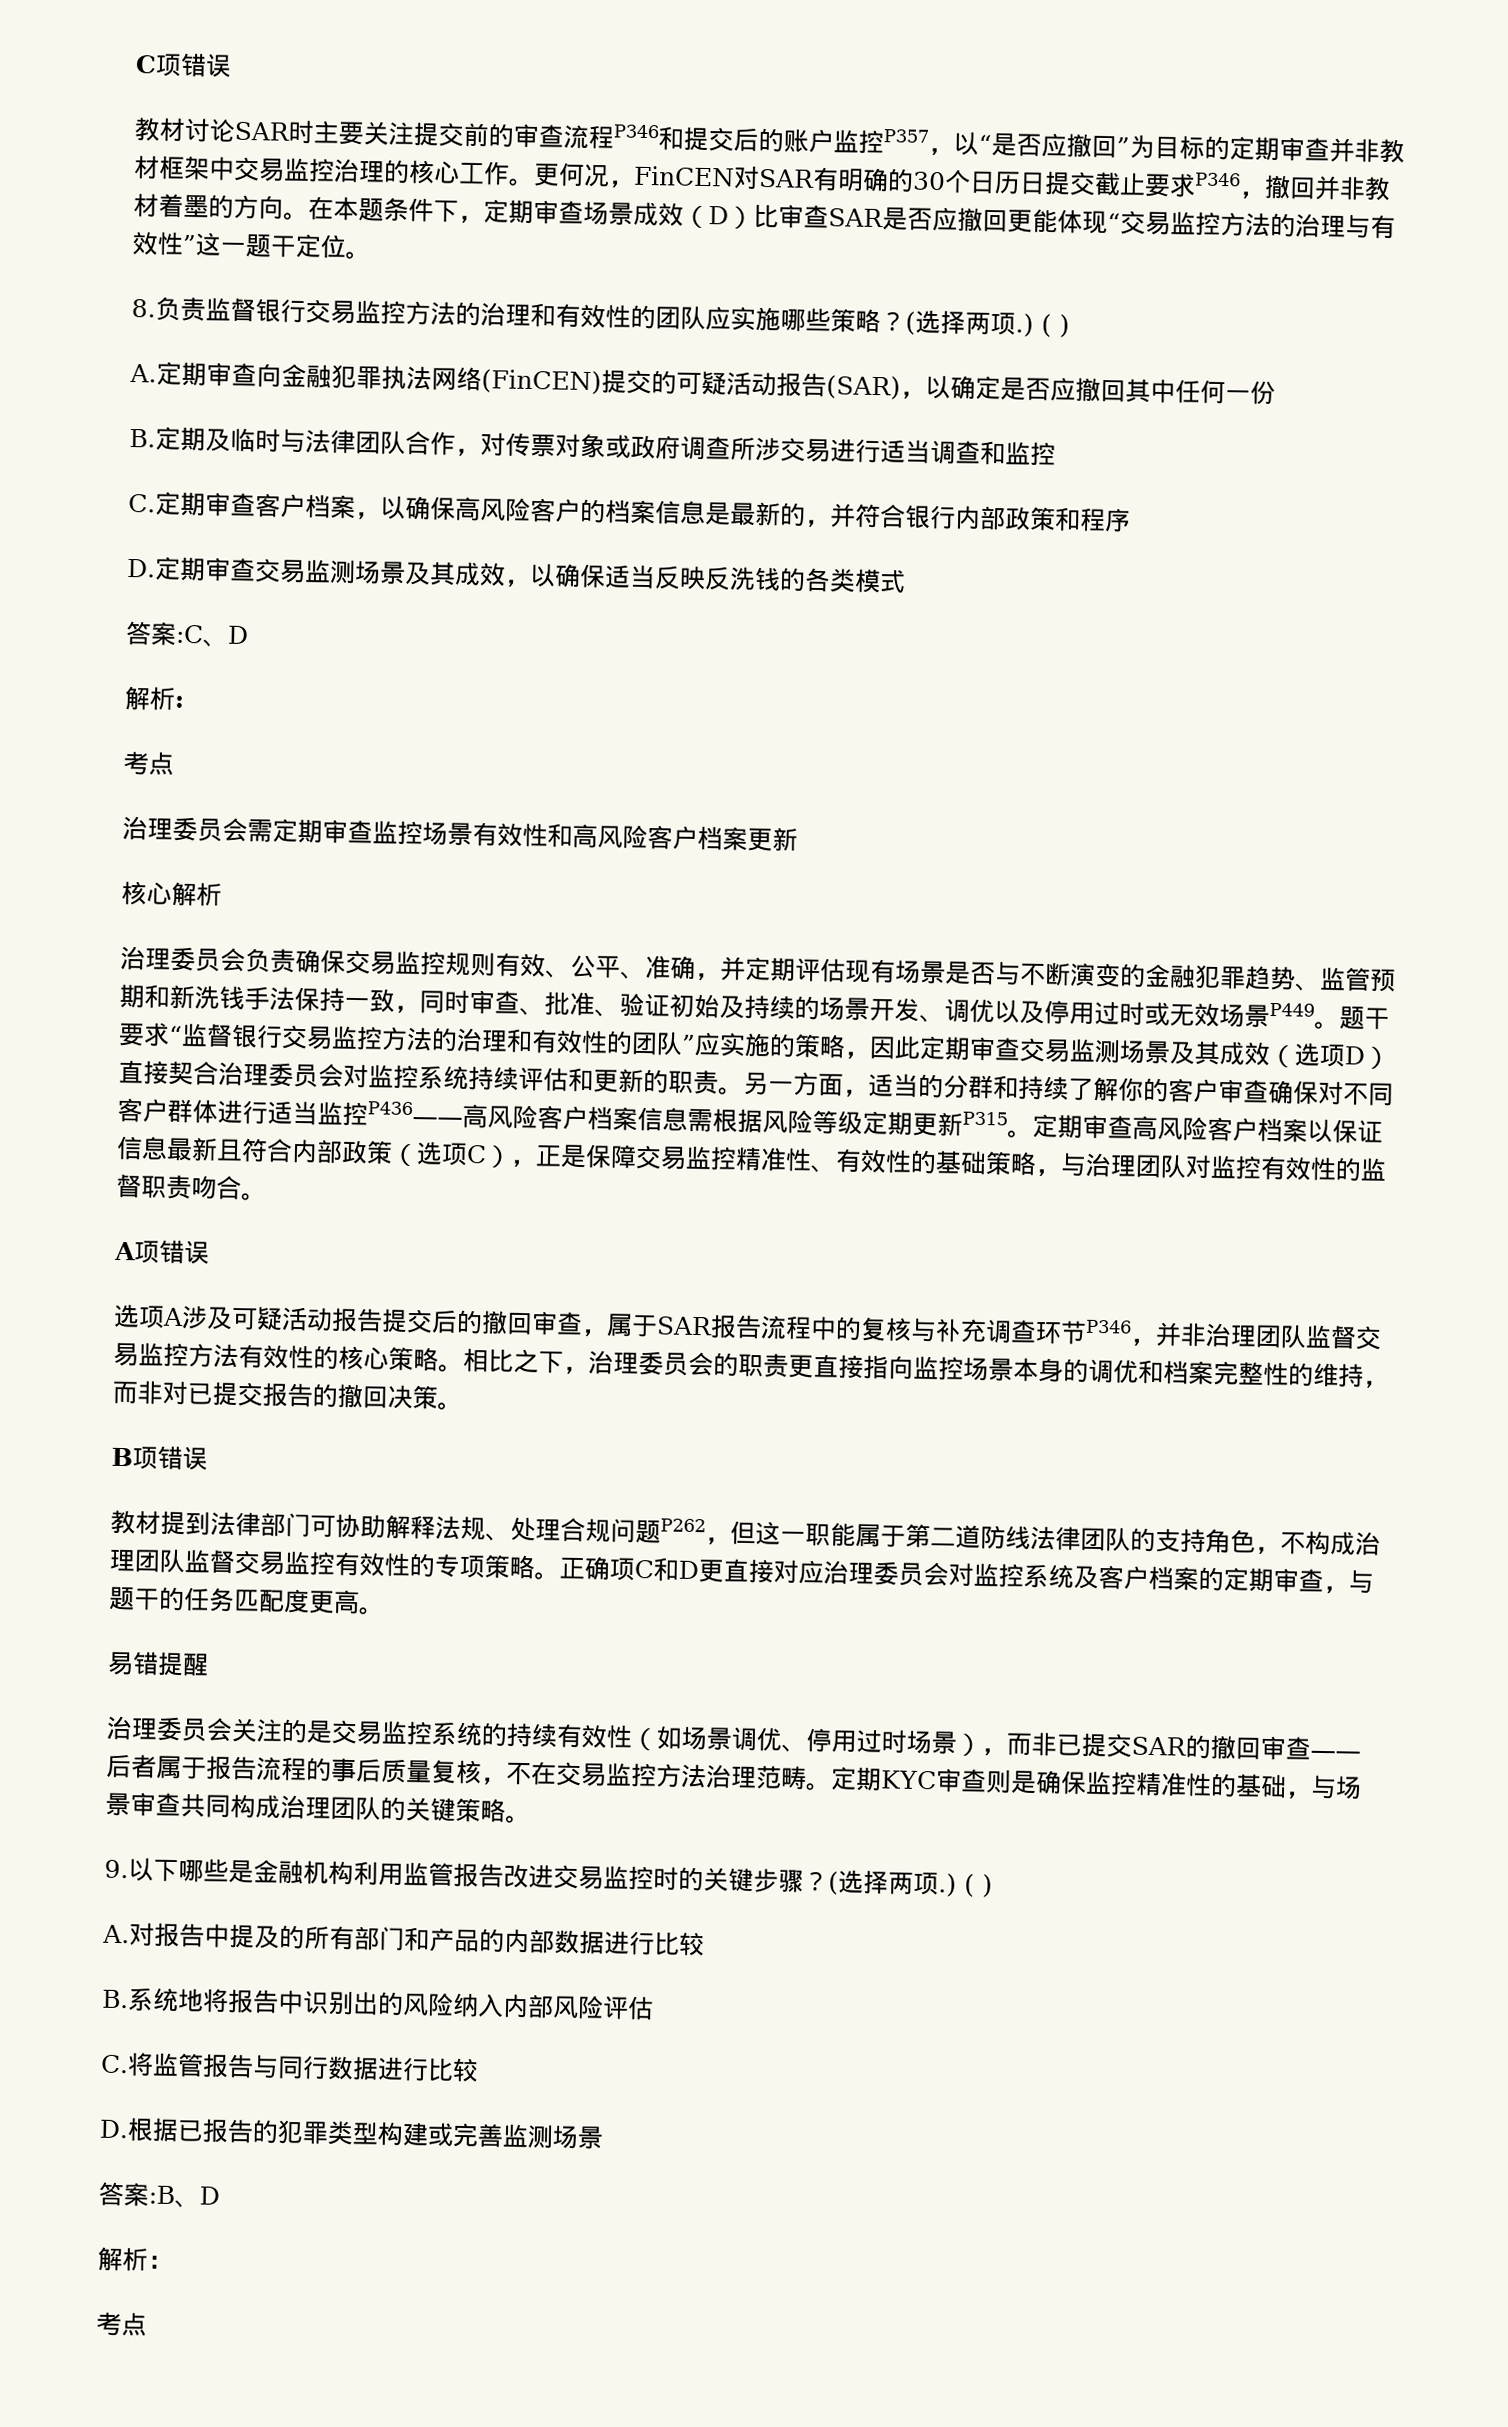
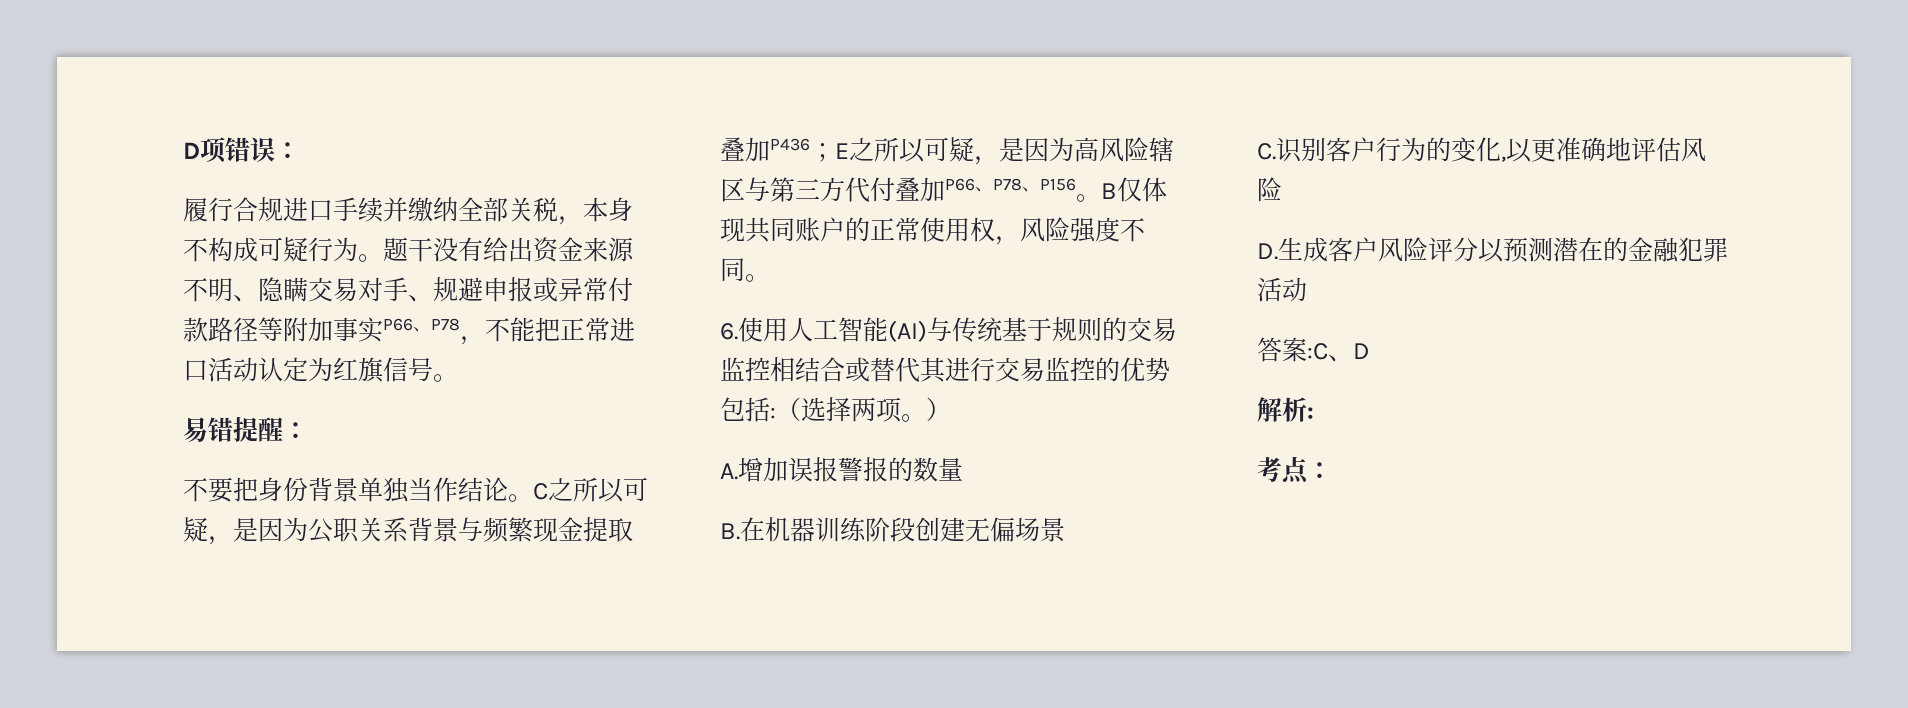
[135,52,232,78] [134,117,929,155] [928,131,1405,164] [133,155,1241,198] [1239,174,1391,201] [133,193,1396,240] [132,231,371,260] [131,296,1070,338] [129,361,1276,405] [129,426,1056,467] [128,491,1131,533] [127,556,906,594] C项错误 // 教材讨论SAR时主要关注提交前的审查流程P346和提交后的账户监控P357，以“是否应撤回”为目标的定期审查并非教材框架中交易监控治理的核心工作。更何况，FinCEN对SAR有明确的30个日历日提交截止要求P346，撤回并非教材着墨的方向。在本题条件下，定期审查场景成效（D）比审查SAR是否应撤回更能体现“交易监控方法的治理与有效性”这一题干定位。 // 8.负责监督银行交易监控方法的治理和有效性的团队应实施哪些策略？(选择两项.) ( ) // A.定期审查向金融犯罪执法网络(FinCEN)提交的可疑活动报告(SAR)，以确定是否应撤回其中任何一份 // B.定期及临时与法律团队合作，对传票对象或政府调查所涉交易进行适当调查和监控 // C.定期审查客户档案，以确保高风险客户的档案信息是最新的，并符合银行内部政策和程序 // D.定期审查交易监测场景及其成效，以确保适当反映反洗钱的各类模式 -> [183,137,300,163] [183,197,633,225] [183,237,634,263] [183,277,633,302] [183,317,460,343] [460,317,635,345] [183,357,458,383] [183,417,308,443] [183,477,648,503] [183,517,633,545] [720,137,1174,165] [720,177,1076,202] [1076,177,1167,202] [720,217,1145,245] [720,258,770,282] [720,317,1177,342] [720,357,1170,383] [720,397,951,423] [720,457,963,482] [720,517,1065,542] [1257,137,1706,163] [1257,177,1282,202] [1257,237,1728,263] [1257,277,1307,302] D项错误： // 履行合规进口手续并缴纳全部关税，本身不构成可疑行为。题干没有给出资金来源不明、隐瞒交易对手、规避申报或异常付款路径等附加事实P66、P78，不能把正常进口活动认定为红旗信号。 // 易错提醒： // 不要把身份背景单独当作结论。C之所以可疑，是因为公职关系背景与频繁现金提取叠加P436；E之所以可疑，是因为高风险辖区与第三方代付叠加P66、P78、P156。B仅体现共同账户的正常使用权，风险强度不同。 // 6.使用人工智能(AI)与传统基于规则的交易监控相结合或替代其进行交易监控的优势包括:（选择两项。） // A.增加误报警报的数量 // B.在机器训练阶段创建无偏场景 // C.识别客户行为的变化,以更准确地评估风险 // D.生成客户风险评分以预测潜在的金融犯罪活动
[122,815,798,852] [121,880,222,907] [120,945,1396,993] [119,983,1315,1028] [1314,1006,1390,1031] [118,1022,1391,1070] [118,1059,1394,1107] [117,1097,1008,1137] [1007,1113,1383,1144] [116,1135,1387,1182] [116,1173,267,1201] [114,1239,210,1265] [113,1303,1132,1345] [1130,1322,1382,1350] [113,1342,1389,1390] [112,1380,463,1410] [111,1445,208,1471] [110,1509,706,1544] [705,1520,1381,1556] [109,1548,1374,1595] [108,1586,385,1615] [107,1651,209,1677] [106,1715,1361,1761] [106,1753,1362,1800] [105,1792,531,1824] [104,1857,993,1898] [102,1922,705,1957] [102,1987,654,2021] [100,2052,479,2083] [99,2117,604,2150] [98,2181,220,2208] [97,2246,173,2272] [96,2311,147,2337] // 治理委员会需定期审查监控场景有效性和高风险客户档案更新 // 核心解析 // 治理委员会负责确保交易监控规则有效、公平、准确，并定期评估现有场景是否与不断演变的金融犯罪趋势、监管预期和新洗钱手法保持一致，同时审查、批准、验证初始及持续的场景开发、调优以及停用过时或无效场景P449。题干要求“监督银行交易监控方法的治理和有效性的团队”应实施的策略，因此定期审查交易监测场景及其成效（选项D）直接契合治理委员会对监控系统持续评估和更新的职责。另一方面，适当的分群和持续了解你的客户审查确保对不同客户群体进行适当监控P436——高风险客户档案信息需根据风险等级定期更新P315。定期审查高风险客户档案以保证信息最新且符合内部政策（选项C），正是保障交易监控精准性、有效性的基础策略，与治理团队对监控有效性的监督职责吻合。 // A项错误 // 选项A涉及可疑活动报告提交后的撤回审查，属于SAR报告流程中的复核与补充调查环节P346，并非治理团队监督交易监控方法有效性的核心策略。相比之下，治理委员会的职责更直接指向监控场景本身的调优和档案完整性的维持，而非对已提交报告的撤回决策。 // B项错误 // 教材提到法律部门可协助解释法规、处理合规问题P262，但这一职能属于第二道防线法律团队的支持角色，不构成治理团队监督交易监控有效性的专项策略。正确项C和D更直接对应治理委员会对监控系统及客户档案的定期审查，与题干的任务匹配度更高。 // 易错提醒 // 治理委员会关注的是交易监控系统的持续有效性（如场景调优、停用过时场景），而非已提交SAR的撤回审查——后者属于报告流程的事后质量复核，不在交易监控方法治理范畴。定期KYC审查则是确保监控精准性的基础，与场景审查共同构成治理团队的关键策略。 // 9.以下哪些是金融机构利用监管报告改进交易监控时的关键步骤？(选择两项.) ( ) // A.对报告中提及的所有部门和产品的内部数据进行比较 // B.系统地将报告中识别出的风险纳入内部风险评估 // C.将监管报告与同行数据进行比较 // D.根据已报告的犯罪类型构建或完善监测场景 // 答案:B、D // 解析： // 考点 -> [1307,462,1332,479] ：

